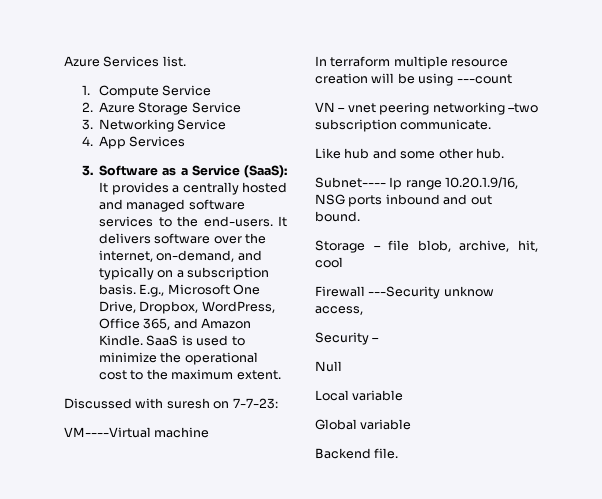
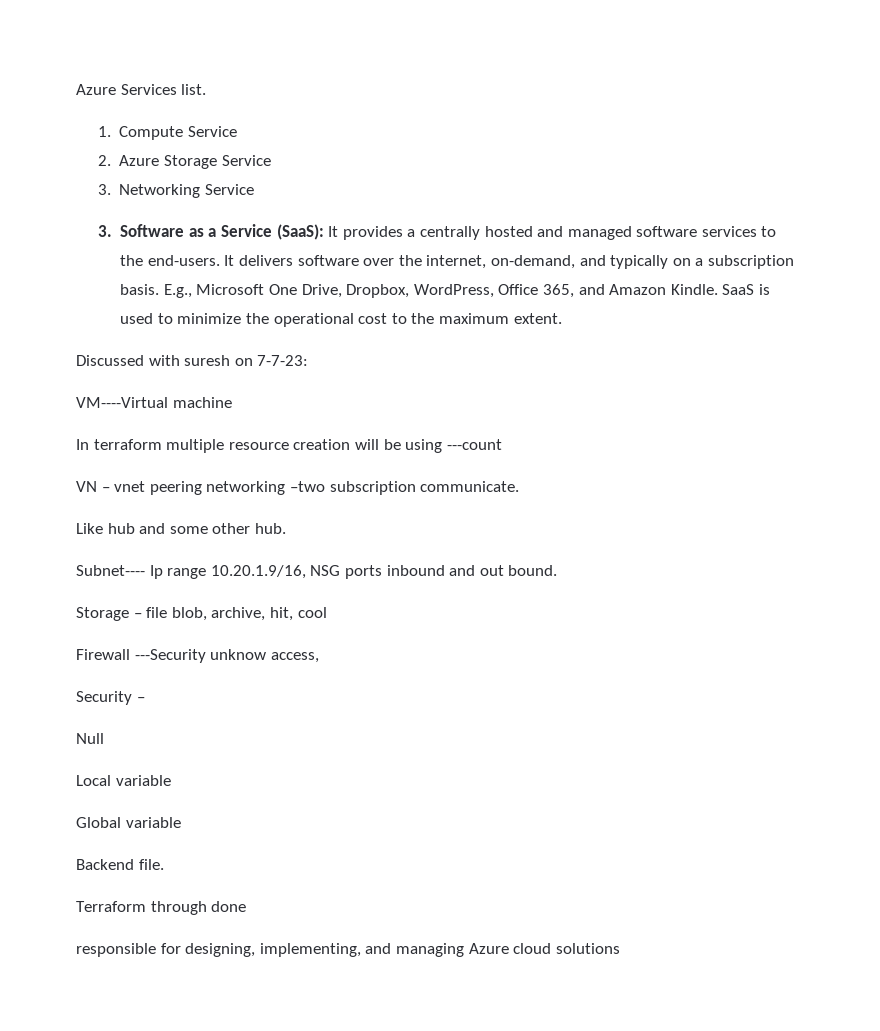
[81,136,186,149] // 4. App Services -> (254, 189) none
(399, 453) none -> [76,901,247,915] [76,943,620,957] // Terraform through done // responsible for designing, implementing, and managing Azure cloud solutions

